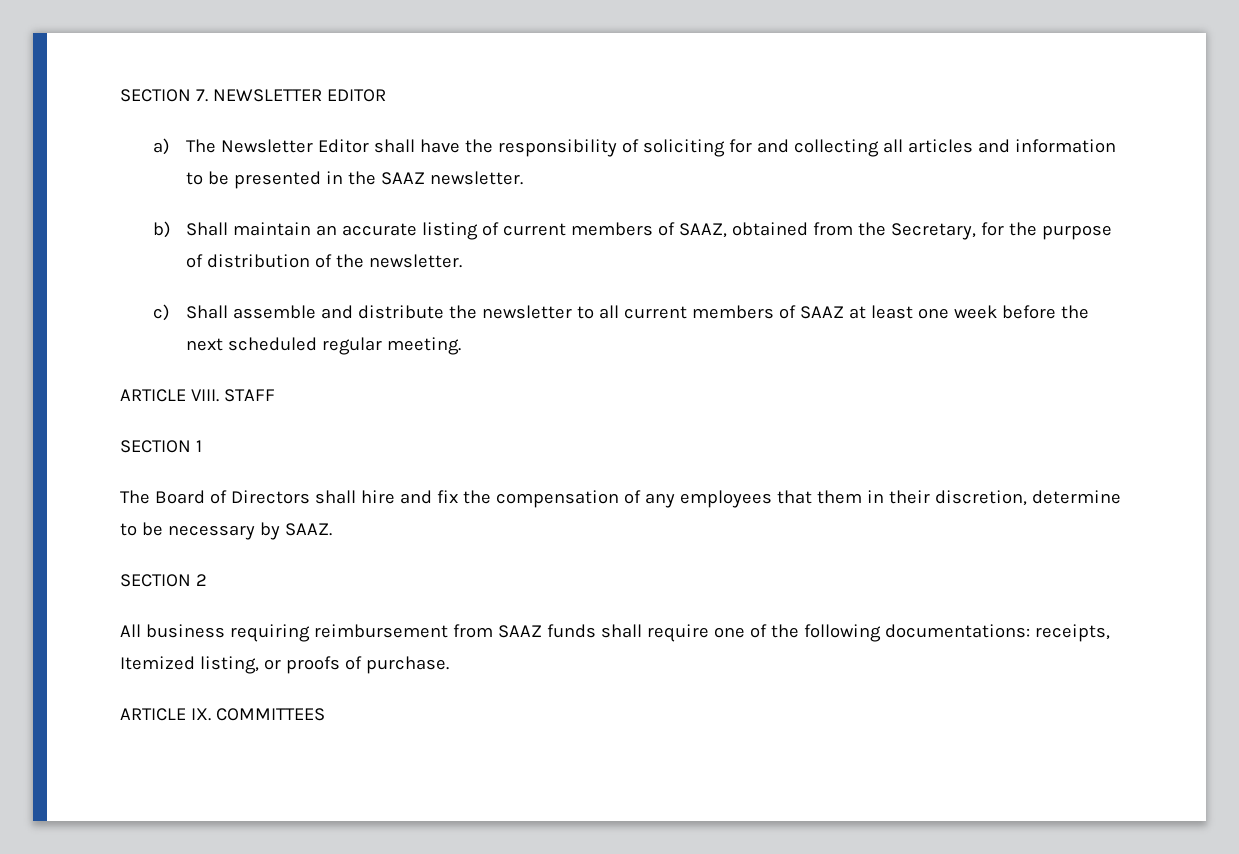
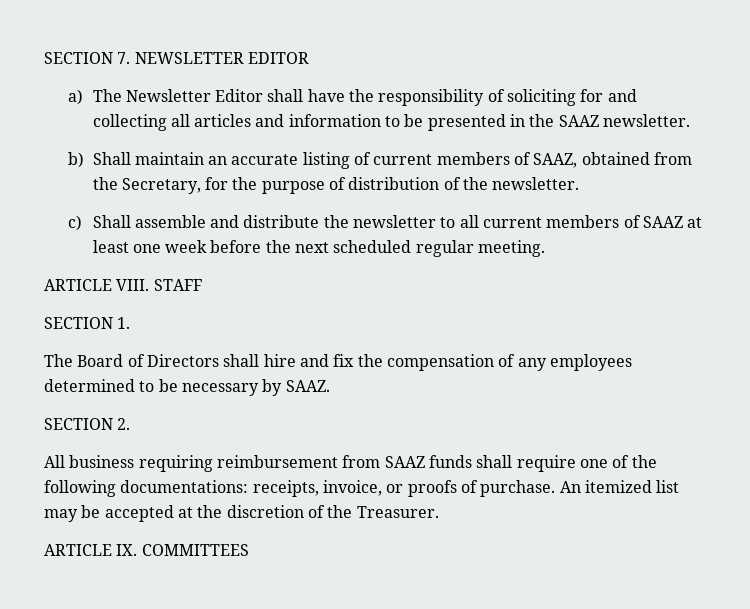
[195,440,202,452] 1 -> [117,317,131,329] 1.
[776,490,1121,506] that them in their discretion, determine -> [44,379,135,392] determined
[195,574,207,586] 2 -> [117,418,131,430] 2.
[120,656,259,674] Itemized listing, -> [322,480,382,496] invoice,
(449, 665) none -> [559,480,680,493] [44,505,439,522] An itemized list may be accepted at the discretion of the Treasurer.

